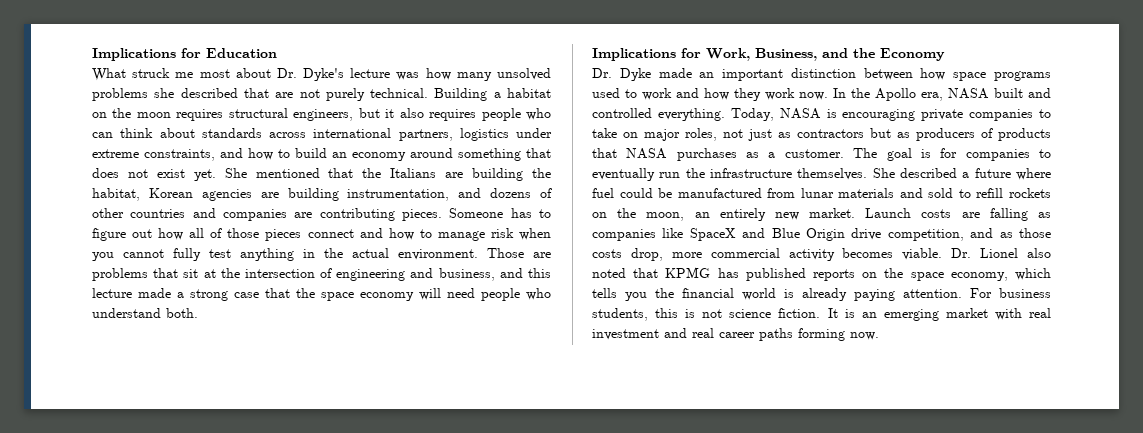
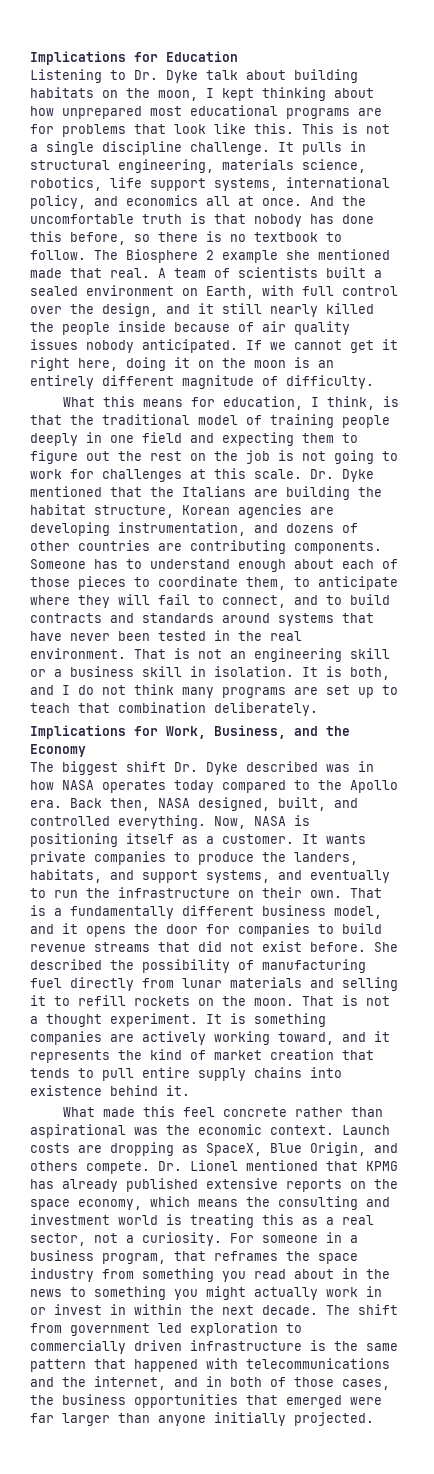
[92,68,551,81] [92,88,552,101] [92,108,551,121] [92,128,552,141] [92,148,551,161] [92,168,247,181] What struck me most about Dr. Dyke's lecture was how many unsolved problems she described that are not purely technical. Building a habitat on the moon requires structural engineers, but it also requires people who can think about standards across international partners, logistics under extreme constraints, and how to build an economy around something that does not exist yet. She -> [30,69,358,83] [30,87,374,101] [30,105,382,119] [30,123,390,137] [30,141,366,155] [30,159,366,173] [30,177,390,191] [30,195,366,209] [30,213,374,227] [30,231,342,245] [30,249,390,263] [30,267,382,278] [30,285,398,299] [30,303,374,317] [30,321,350,335] [30,339,398,353] [30,357,334,371] [30,375,374,389] [62,396,399,410] [30,414,390,428] [30,432,358,446] [30,450,398,464] [30,468,374,482] Listening to Dr. Dyke talk about building habitats on the moon, I kept thinking about how unprepared most educational programs are for problems that look like this. This is not a single discipline challenge. It pulls in structural engineering, materials science, robotics, life support systems, international policy, and economics all at once. And the uncomfortable truth is that nobody has done this before, so there is no textbook to follow. The Biosphere 2 example she mentioned made that real. A team of scientists built a sealed environment on Earth, with full control over the design, and it still nearly killed the people inside because of air quality issues nobody anticipated. If we cannot get it right here, doing it on the moon is an entirely different magnitude of difficulty. // What this means for education, I think, is that the traditional model of training people deeply in one field and expecting them to figure out the rest on the job is not going to work for challenges at this scale. Dr. Dyke
[92,188,140,201] habitat, -> [30,504,174,518] habitat structure,
[287,188,339,201] building -> [30,522,110,536] developing
[192,208,287,221] and companies -> (150, 545) none
[402,209,442,221] pieces. -> [294,541,382,554] components.
[92,228,552,241] [92,248,551,261] [92,268,551,281] [92,288,551,301] [92,308,198,318] figure out how all of those pieces connect and how to manage risk when you cannot fully test anything in the actual environment. Those are problems that sit at the intersection of engineering and business, and this lecture made a strong case that the space economy will need people who understand both. -> [150,559,398,572] [30,576,398,590] [30,594,390,608] [30,613,374,626] [30,630,302,641] [30,648,390,662] [30,666,390,680] [30,684,398,698] [30,702,318,716] understand enough about each of those pieces to coordinate them, to anticipate where they will fail to connect, and to build contracts and standards around systems that have never been tested in the real environment. That is not an engineering skill or a business skill in isolation. It is both, and I do not think many programs are set up to teach that combination deliberately.
[592,68,1051,81] [592,88,1023,101] Dr. Dyke made an important distinction between how space programs used to work and how they work now. In the Apollo era, NASA built -> [30,761,374,775] [30,780,398,793] [30,797,326,811] The biggest shift Dr. Dyke described was in how NASA operates today compared to the Apollo era. Back then, NASA designed, built,
[730,108,774,121] Today, -> [214,816,246,829] Now,
[842,109,1051,121] [592,128,1051,141] [592,148,1051,161] [592,168,1051,181] [592,188,762,198] encouraging private companies to take on major roles, not just as contractors but as producers of products that NASA purchases as a customer. The goal is for companies to eventually run the infrastructure themselves. She described a future where fuel could be manufactured -> [30,833,366,847] [30,851,358,865] [30,869,390,883] [30,887,382,898] [30,905,382,919] [30,923,382,937] [30,941,398,952] [30,959,366,973] [30,977,134,991] positioning itself as a customer. It wants private companies to produce the landers, habitats, and support systems, and eventually to run the infrastructure on their own. That is a fundamentally different business model, and it opens the door for companies to build revenue streams that did not exist before. She described the possibility of manufacturing fuel directly
[928,188,954,198] sold -> [342,977,398,991] [30,995,46,1006] selling it
[646,208,1051,221] [592,228,1051,241] [592,248,1051,261] [592,267,806,281] moon, an entirely new market. Launch costs are falling as companies like SpaceX and Blue Origin drive competition, and as those costs drop, more commercial activity becomes viable. Dr. Lionel also noted that KPMG has published -> [254,995,390,1006] [30,1013,326,1027] [30,1031,390,1045] [30,1049,374,1063] [30,1067,342,1081] [30,1085,190,1096] [62,1106,383,1117] [30,1124,390,1138] [30,1142,398,1156] [30,1160,398,1174] [30,1178,278,1192] moon. That is not a thought experiment. It is something companies are actively working toward, and it represents the kind of market creation that tends to pull entire supply chains into existence behind it. // What made this feel concrete rather than aspirational was the economic context. Launch costs are dropping as SpaceX, Blue Origin, and others compete. Dr. Lionel mentioned that KPMG has already published extensive
[592,288,1051,301] [592,308,1051,321] [592,328,879,341] tells you the financial world is already paying attention. For business students, this is not science fiction. It is an emerging market with real investment and real career paths forming now. -> [198,1196,390,1210] [30,1214,374,1228] [30,1232,358,1246] [30,1250,358,1264] [30,1268,390,1282] [30,1286,382,1300] [30,1304,398,1315] [30,1322,302,1336] [30,1340,398,1354] [30,1358,390,1372] [30,1376,390,1390] [30,1394,382,1408] [30,1412,374,1426] means the consulting and investment world is treating this as a real sector, not a curiosity. For someone in a business program, that reframes the space industry from something you read about in the news to something you might actually work in or invest in within the next decade. The shift from government led exploration to commercially driven infrastructure is the same pattern that happened with telecommunications and the internet, and in both of those cases, the business opportunities that emerged were far larger than anyone initially projected.

